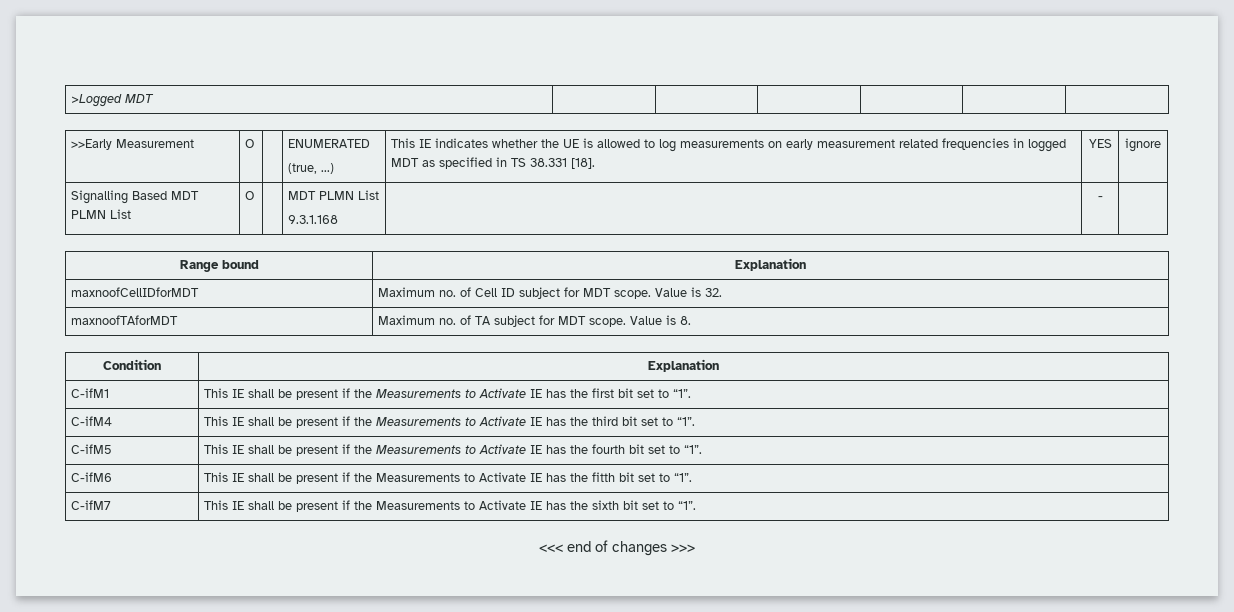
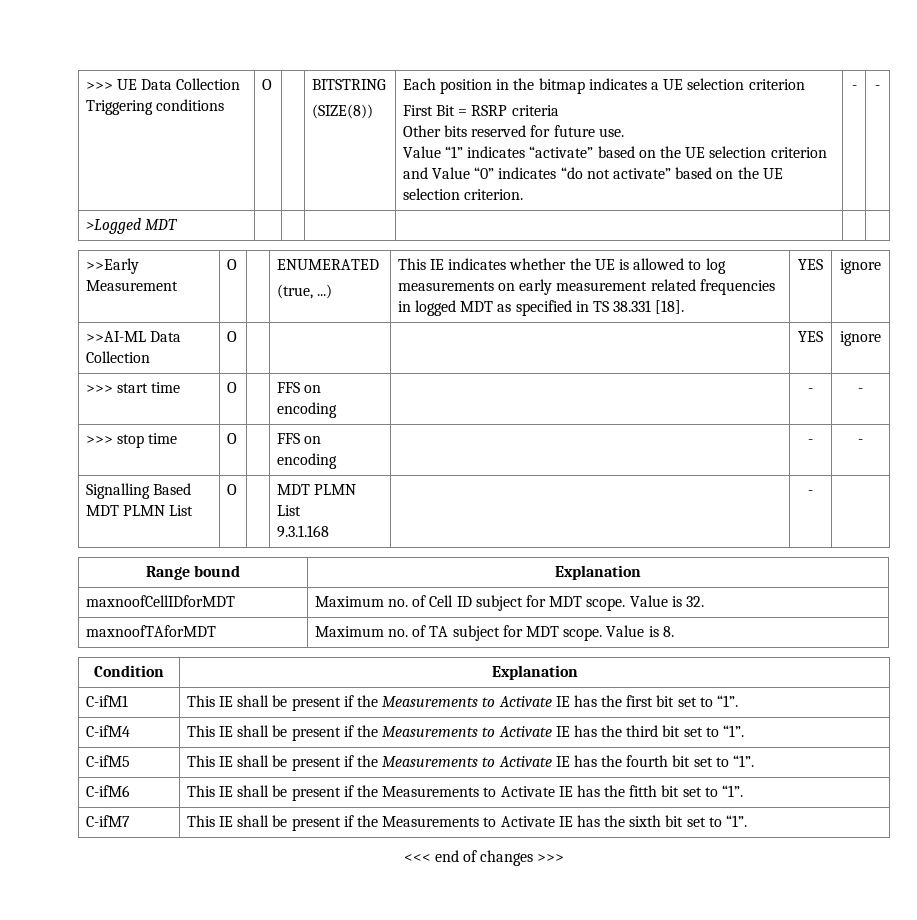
(71, 100) none -> [85,78,241,90] [85,99,225,115] [261,79,272,90] [311,79,386,90] [311,104,373,119] [402,78,805,94] [402,105,559,116] [402,125,624,137] [402,146,827,158] [402,167,783,179] [402,188,524,200] [851,85,857,90] [875,85,880,90] >>> UE Data Collection Triggering conditions | O | | BITSTRING // (SIZE(8)) | Each position in the bitmap indicates a UE selection criterion // First Bit = RSRP criteria // Other bits reserved for future use. // Value “1” indicates “activate” based on the UE selection criterion and Value “0” indicates “do not activate” based on the UE selection criterion. | - | - //
(1161, 145) none -> [85,331,182,342] [85,351,150,363] [226,331,237,342] [798,331,823,342] [840,331,881,346] [85,382,181,393] [226,382,237,393] [276,382,322,393] [276,402,337,418] [808,388,813,393] [858,388,863,393] [85,433,178,448] [226,433,237,444] [276,433,322,444] [276,453,337,469] [808,439,813,444] [858,439,863,444] // >>AI-ML Data Collection | O | | | | YES | ignore // >>> start time | O | | FFS on encoding | | - | - // >>> stop time | O | | FFS on encoding | | - | -

